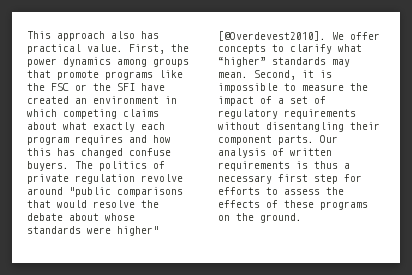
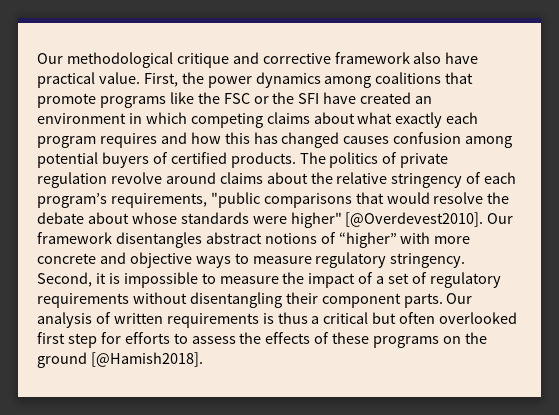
[27,31,159,41] This approach also has -> [37,52,479,68] Our methodological critique and corrective framework also have
[153,58,189,67] groups -> [375,72,442,84] coalitions
[129,148,171,156] [27,161,69,171] confuse buyers. -> [343,132,513,148] [37,152,296,168] causes confusion among potential buyers of certified products.
(63, 191) none -> [219,172,517,188] [37,193,207,208] claims about the relative stringency of each program’s requirements,
[332,32,380,40] [218,44,362,54] [218,57,350,67] [218,72,248,78] We offer concepts to clarify what “higher” standards may mean. -> [487,213,514,224] [37,232,471,248] [37,252,466,268] Our framework disentangles abstract notions of “higher” with more concrete and objective ways to measure regulatory stringency.
[218,175,272,184] necessary -> [323,312,518,324] critical but often overlooked
[260,213,302,223] ground. -> [37,352,203,368] ground [@Hamish2018].

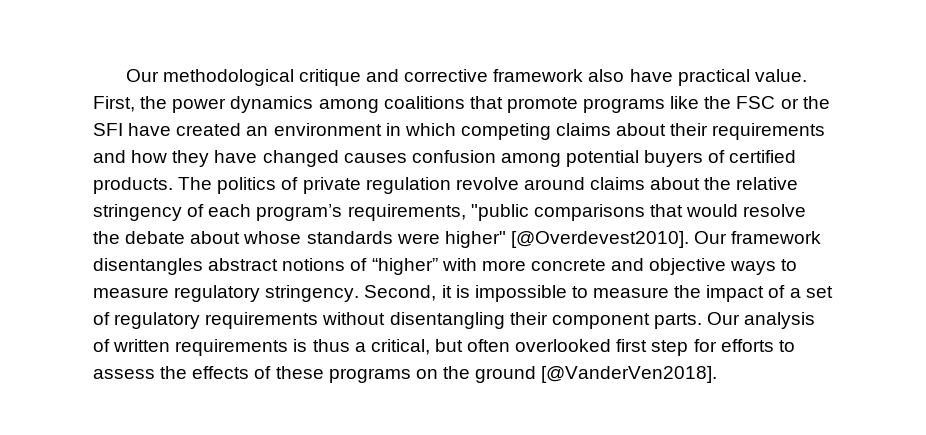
[357,112,479,128] [37,132,278,148] what exactly each program requires and how this has -> [670,123,826,140] [93,150,258,167] their requirements and how they have
[323,312,369,324] critical -> [370,339,430,355] critical,
[90,352,203,367] [@Hamish2018]. -> [541,366,718,383] [@VanderVen2018].

